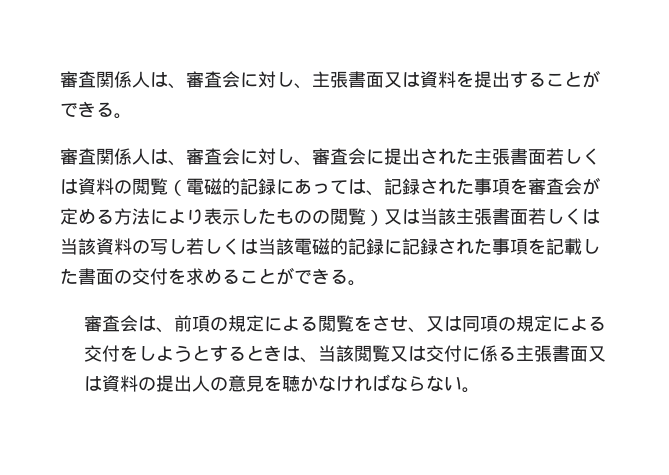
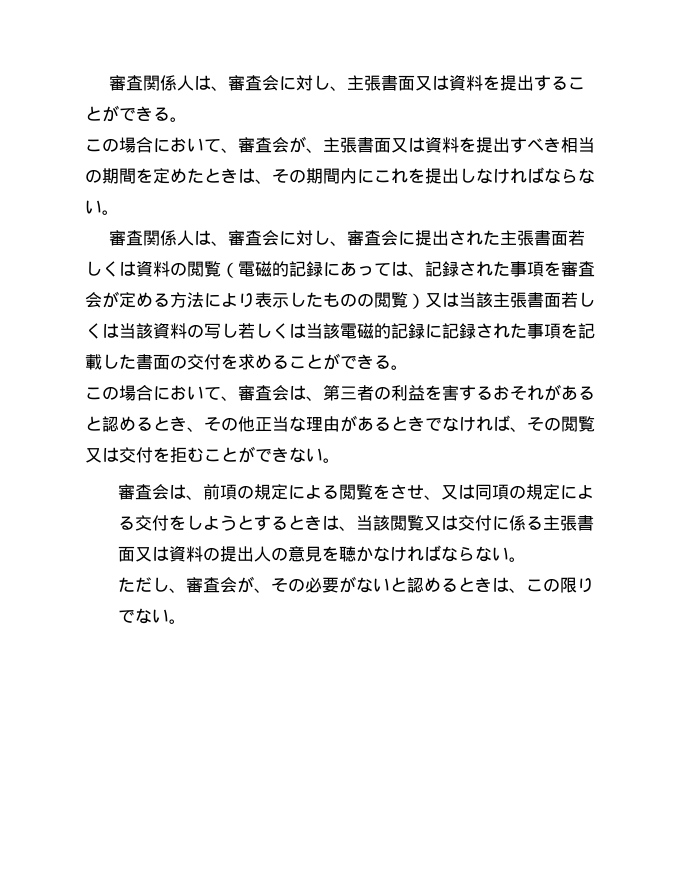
(132, 116) none -> [85,136,595,153] [85,167,595,184] [85,200,119,215] // この場合において、審査会が、主張書面又は資料を提出すべき相当の期間を定めたときは、その期間内にこれを提出しなければならない。
(366, 283) none -> [85,384,595,401] [85,415,595,432] [85,446,340,463] // この場合において、審査会は、第三者の利益を害するおそれがあると認めるとき、その他正当な理由があるときでなければ、その閲覧又は交付を拒むことができない。
(480, 390) none -> [118,576,595,593] [118,608,187,624] // ただし、審査会が、その必要がないと認めるときは、この限りでない。

